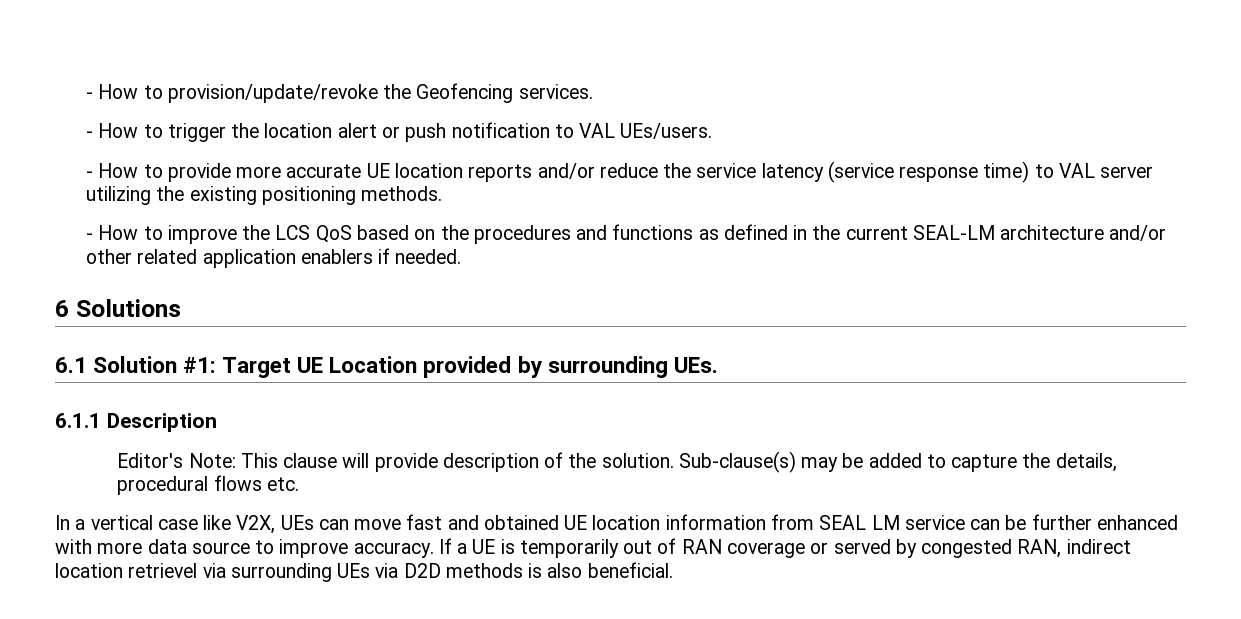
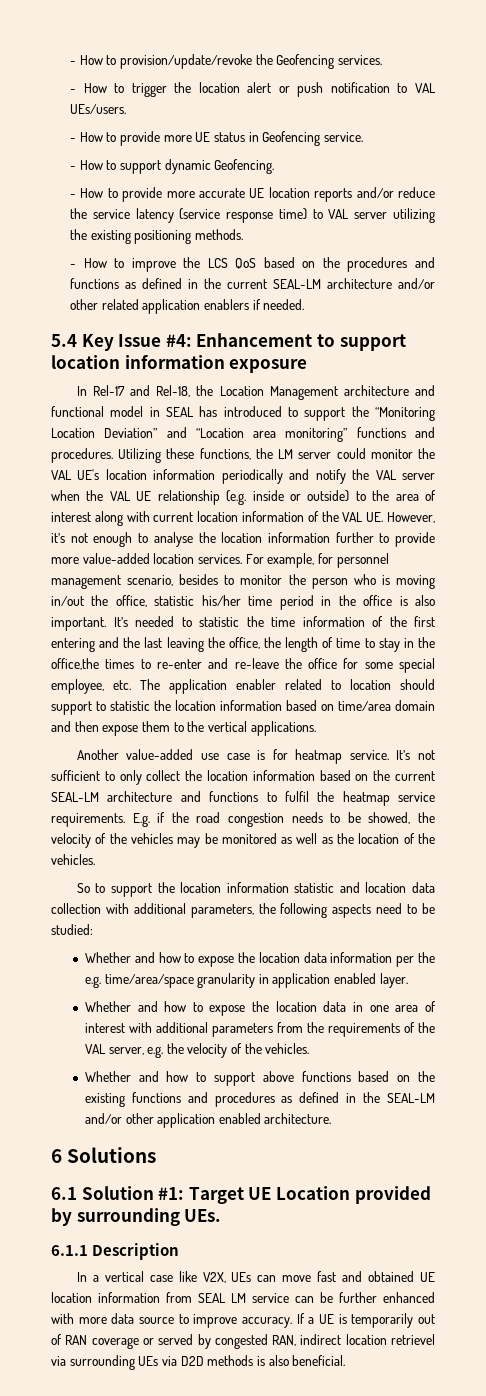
(713, 131) none -> [70,131,363,146] [70,159,275,174] // - How to provide more UE status in Geofencing service. // - How to support dynamic Geofencing.
(462, 256) none -> [51,333,406,351] [51,355,308,373] [76,385,435,400] [51,406,435,421] [51,427,435,442] [51,448,436,463] [51,469,436,484] [51,490,437,505] [51,511,436,526] [51,532,435,547] [51,553,389,568] [51,574,435,589] [51,595,435,610] [51,616,435,631] [51,637,436,652] [51,658,436,673] [51,679,435,694] [51,700,435,715] [51,721,316,736] [76,749,435,764] [51,770,436,785] [51,791,435,806] [51,812,436,827] [51,833,436,848] [51,854,95,865] [76,882,435,897] [51,903,436,918] [51,924,93,935] [84,952,436,967] [84,973,408,988] [84,1001,437,1016] [84,1022,435,1037] [84,1043,310,1058] [84,1071,436,1086] [84,1092,435,1107] [84,1113,332,1128] // 5.4 Key Issue #4: Enhancement to support location information exposure // In Rel-17 and Rel-18, the Location Management architecture and functional model in SEAL has introduced to support the “Monitoring Location Deviation” and “Location area monitoring” functions and procedures. Utilizing these functions, the LM server could monitor the VAL UE's location information periodically and notify the VAL server when the VAL UE relationship (e.g. inside or outside) to the area of interest along with current location information of the VAL UE. However, it’s not enough to analyse the location information further to provide more value-added location services. For example, for personnel management scenario, besides to monitor the person who is moving in/out the office, statistic his/her time period in the office is also important. It’s needed to statistic the time information of the first entering and the last leaving the office, the length of time to stay in the office,the times to re-enter and re-leave the office for some special employee, etc. The application enabler related to location should support to statistic the location information based on time/area domain and then expose them to the vertical applications. // Another value-added use case is for heatmap service. It’s not sufficient to only collect the location information based on the current SEAL-LM architecture and functions to fulfil the heatmap service requirements. E.g. if the road congestion needs to be showed, the velocity of the vehicles may be monitored as well as the location of the vehicles. // So to support the location information statistic and location data collection with additional parameters, the following aspects need to be studied: // Whether and how to expose the location data information per the e.g. time/area/space granularity in application enabled layer. // Whether and how to expose the location data in one area of interest with additional parameters from the requirements of the VAL server, e.g. the velocity of the vehicles. // Whether and how to support above functions based on the existing functions and procedures as defined in the SEAL-LM and/or other application enabled architecture.
[117,451,1117,473] [117,475,299,495] // Editor's Note: This clause will provide description of the solution. Sub-clause(s) may be added to capture the details, procedural flows etc. -> (180, 1251) none

